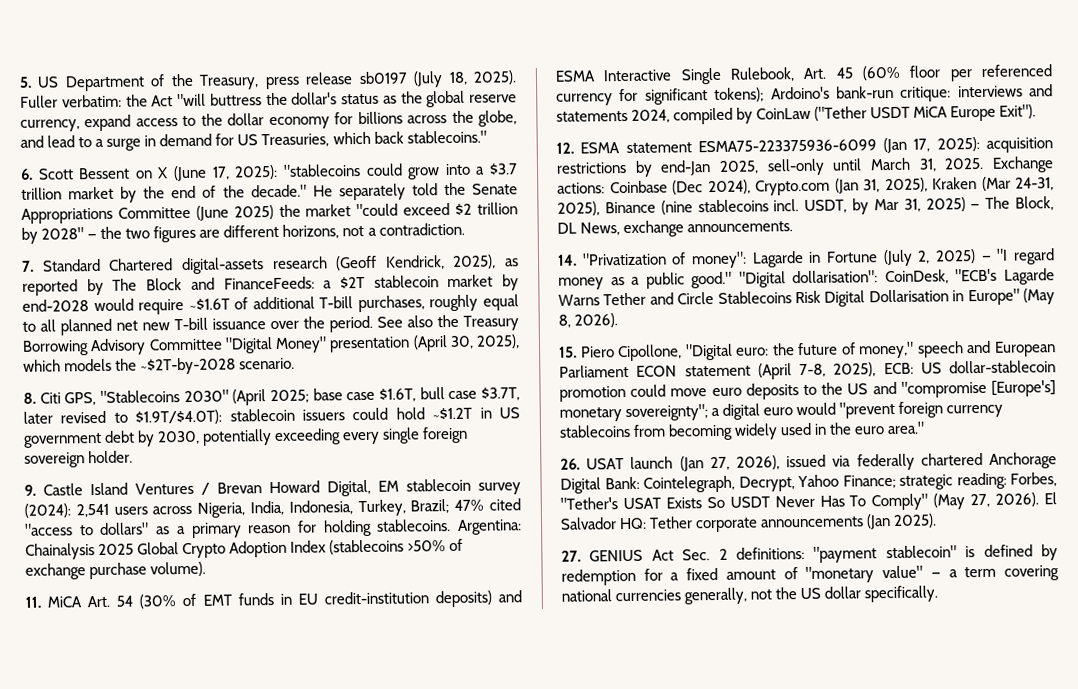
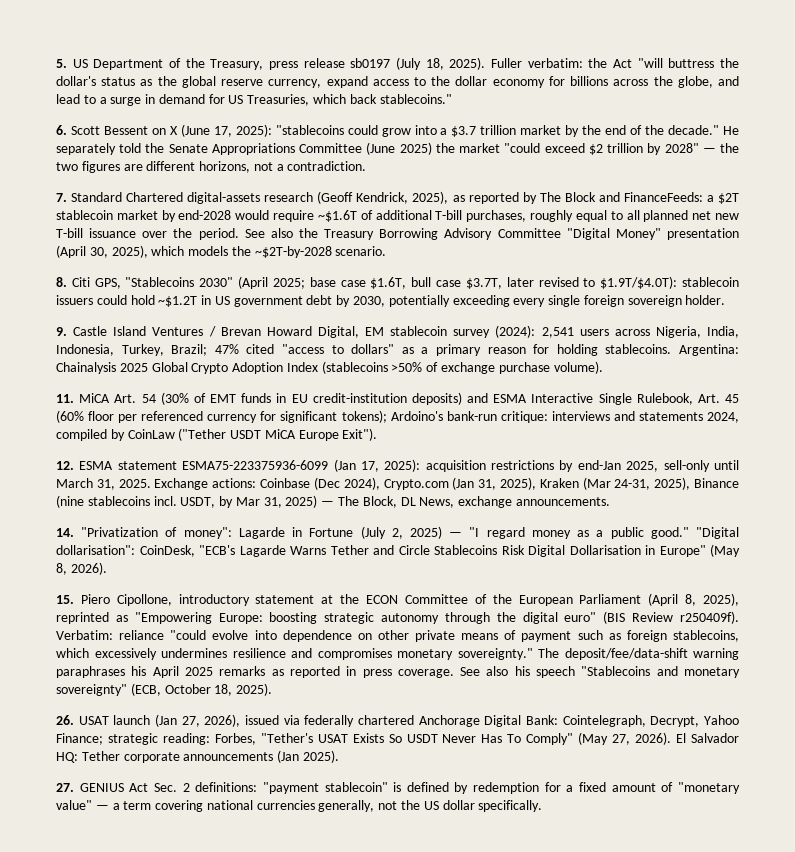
[685,340,1056,361] [559,360,1056,380] [559,380,1056,402] [559,401,1004,422] [559,421,926,441] "Digital euro: the future of money," speech and European Parliament ECON statement (April 7-8, 2025), ECB: US dollar-stablecoin promotion could move euro deposits to the US and "compromise [Europe's] monetary sovereignty"; a digital euro would "prevent foreign currency stablecoins from becoming widely used in the euro area." -> [178,593,739,606] [56,611,739,624] [56,630,739,642] [56,648,739,660] [56,666,740,678] [56,683,273,696] introductory statement at the ECON Committee of the European Parliament (April 8, 2025), reprinted as "Empowering Europe: boosting strategic autonomy through the digital euro" (BIS Review r250409f). Verbatim: reliance "could evolve into dependence on other private means of payment such as foreign stablecoins, which excessively undermines resilience and compromises monetary sovereignty." The deposit/fee/data-shift warning paraphrases his April 2025 remarks as reported in press coverage. See also his speech "Stablecoins and monetary sovereignty" (ECB, October 18, 2025).

